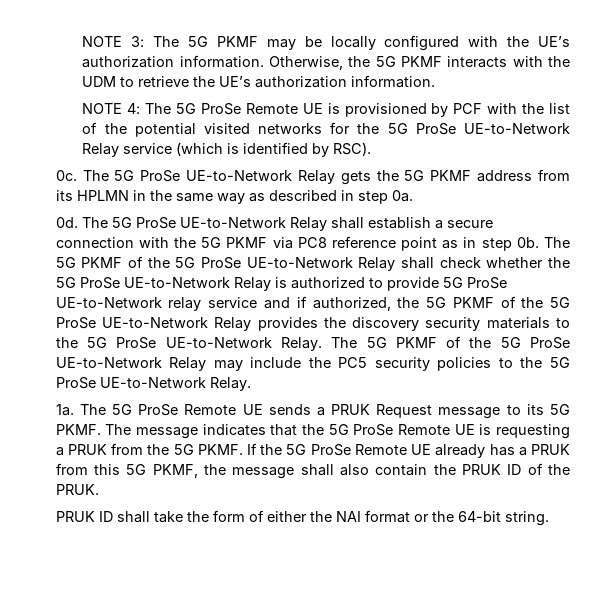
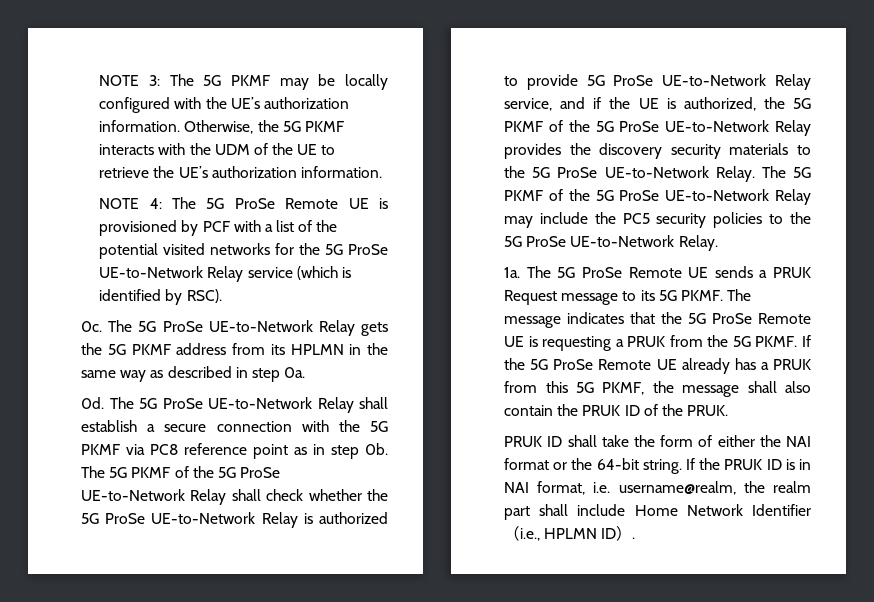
(117, 81) none -> [253,143,318,155] of the UE
[522,103,545,114] the -> [264,224,273,232] a
[168,296,307,311] relay service and if -> [775,74,811,90] [504,97,676,111] Relay service, and if the UE is
(549, 518) none -> [686,458,811,470] [504,481,811,495] [504,504,811,520] [504,526,636,541] If the PRUK ID is in NAI format, i.e. username@realm, the realm part shall include Home Network Identifier（i.e., HPLMN ID）.

